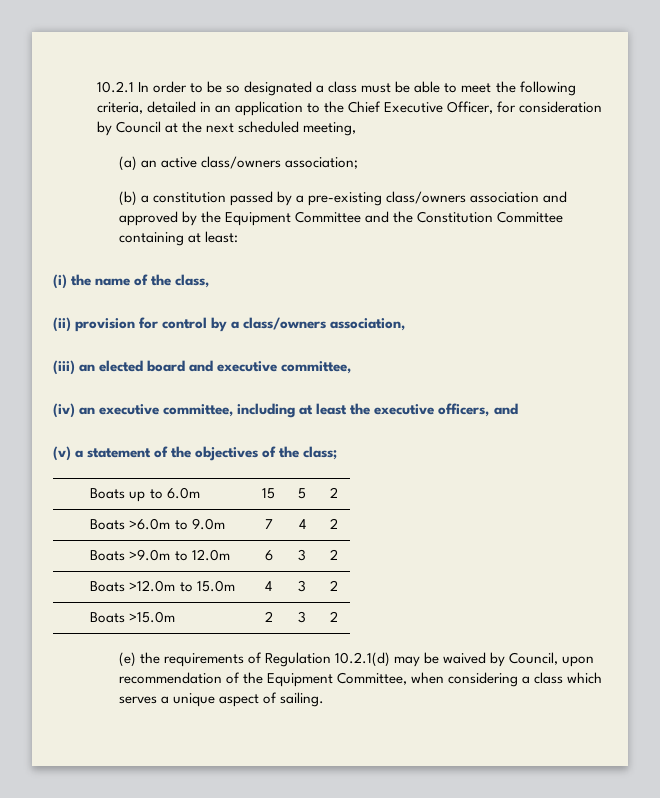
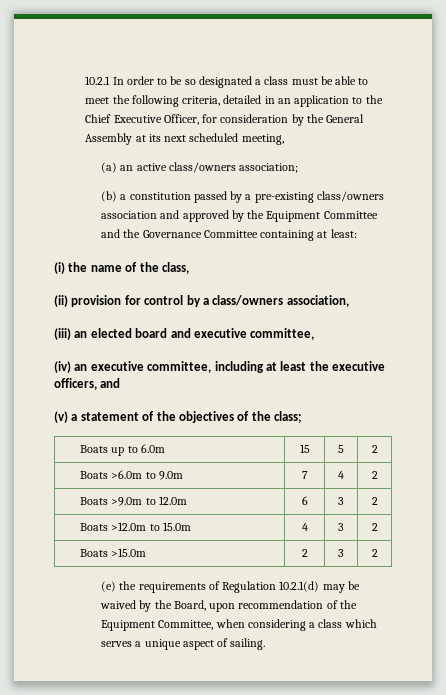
[115,121,202,133] Council at the -> [306,114,365,123] [85,133,161,145] the General Assembly at its
[417,211,494,223] Constitution -> [142,230,202,238] Governance
[509,652,559,665] Council, -> [154,600,206,611] the Board,

